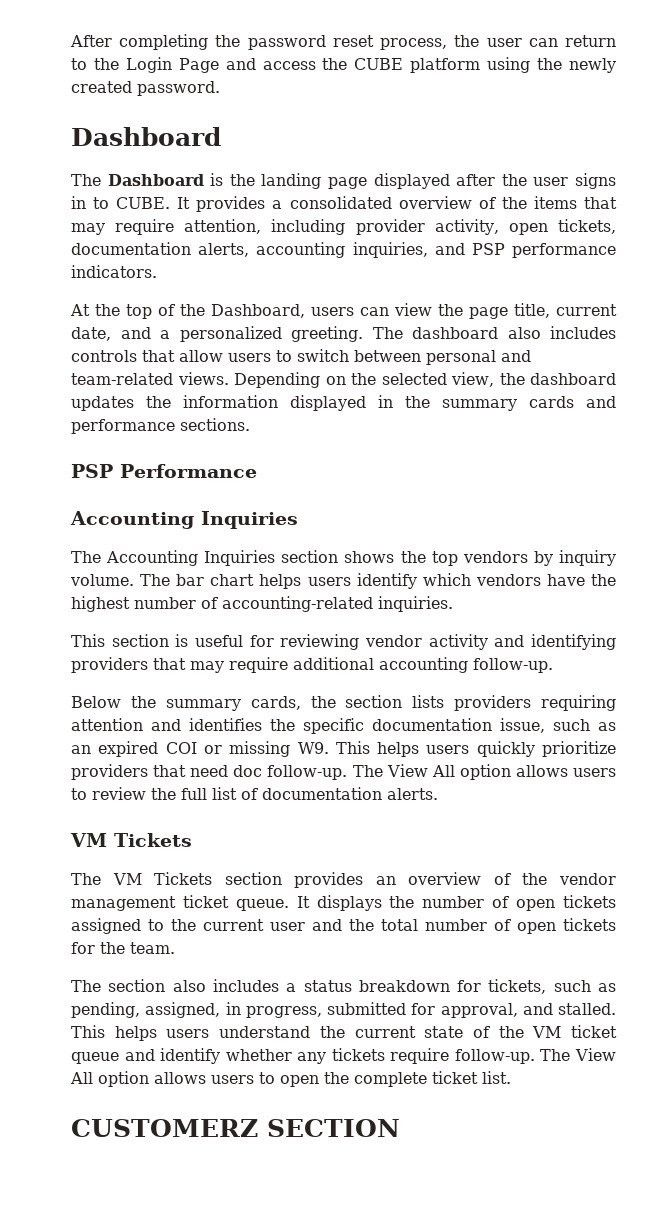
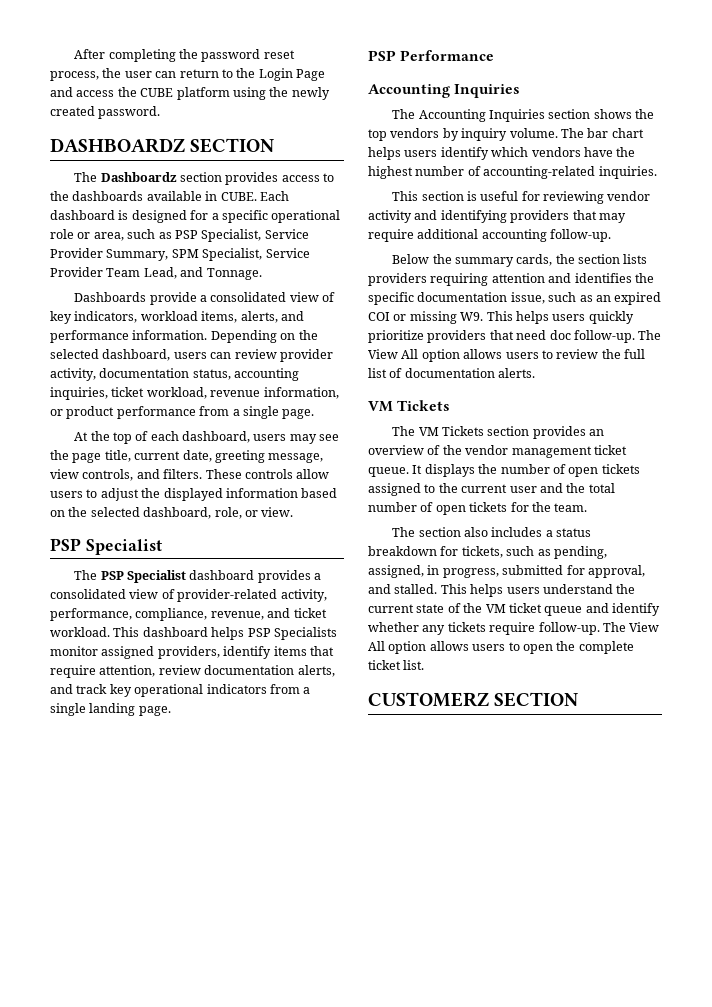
[71,127,221,146] [71,173,617,189] [71,196,617,212] [71,219,616,235] [71,242,617,258] [71,265,157,278] Dashboard // The Dashboard is the landing page displayed after the user signs in to CUBE. It provides a consolidated overview of the items that may require attention, including provider activity, open tickets, documentation alerts, accounting inquiries, and PSP performance indicators. -> [50,138,276,153] [74,172,335,185] [50,191,289,201] [50,210,341,223] [50,229,309,242] [50,248,310,261] [50,267,262,280] [74,292,336,305] [50,311,304,324] [50,330,318,343] [50,349,333,362] [50,368,300,381] [50,387,339,400] [50,406,315,419] DASHBOARDZ SECTION // The Dashboardz section provides access to the dashboards available in CUBE. Each dashboard is designed for a specific operational role or area, such as PSP Specialist, Service Provider Summary, SPM Specialist, Service Provider Team Lead, and Tonnage. // Dashboards provide a consolidated view of key indicators, workload items, alerts, and performance information. Depending on the selected dashboard, users can review provider activity, documentation status, accounting inquiries, ticket workload, revenue information, or product performance from a single page.
[180,303,432,318] the Dashboard, users can view -> [150,431,340,444] each dashboard, users may see
[120,326,616,342] [71,349,531,365] [71,372,616,388] [71,395,616,411] [71,418,250,434] and a personalized greeting. The dashboard also includes controls that allow users to switch between personal and team-related views. Depending on the selected view, the dashboard updates the information displayed in the summary cards and performance sections. -> [214,450,324,463] [50,469,330,481] [50,488,338,501] [50,507,294,519] [50,538,162,555] [74,570,322,583] [50,589,327,602] [50,608,327,621] [50,627,337,640] [50,646,334,659] [50,665,335,678] [50,684,311,697] [50,703,171,716] greeting message, view controls, and filters. These controls allow users to adjust the displayed information based on the selected dashboard, role, or view. // PSP Specialist // The PSP Specialist dashboard provides a consolidated view of provider-related activity, performance, compliance, revenue, and ticket workload. This dashboard helps PSP Specialists monitor assigned providers, identify items that require attention, review documentation alerts, and track key operational indicators from a single landing page.

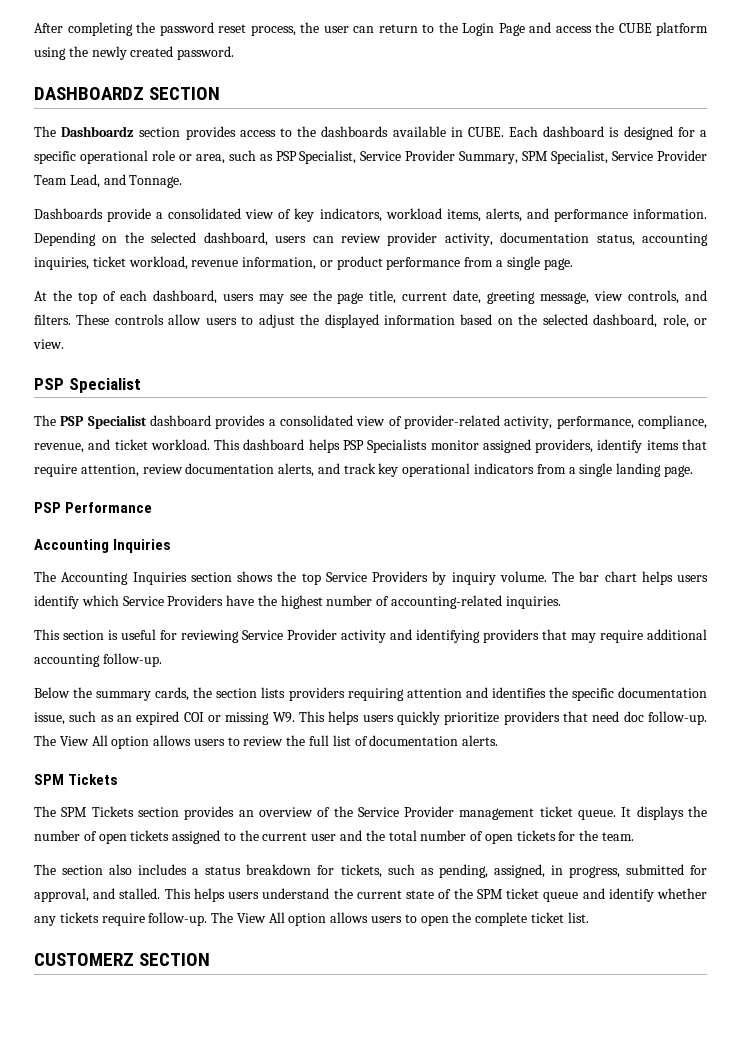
[390,128,440,138] vendors -> [325,571,428,582] Service Providers
[531,147,581,157] vendors -> [122,595,224,606] Service Providers
[607,191,651,201] vendor -> [242,629,337,640] Service Provider
[368,401,393,412] VM -> [34,774,64,785] SPM
[418,427,439,436] VM -> [61,807,88,817] SPM
[465,445,509,455] vendor -> [357,806,455,817] Service Provider
[485,604,506,613] VM -> [476,889,503,899] SPM

